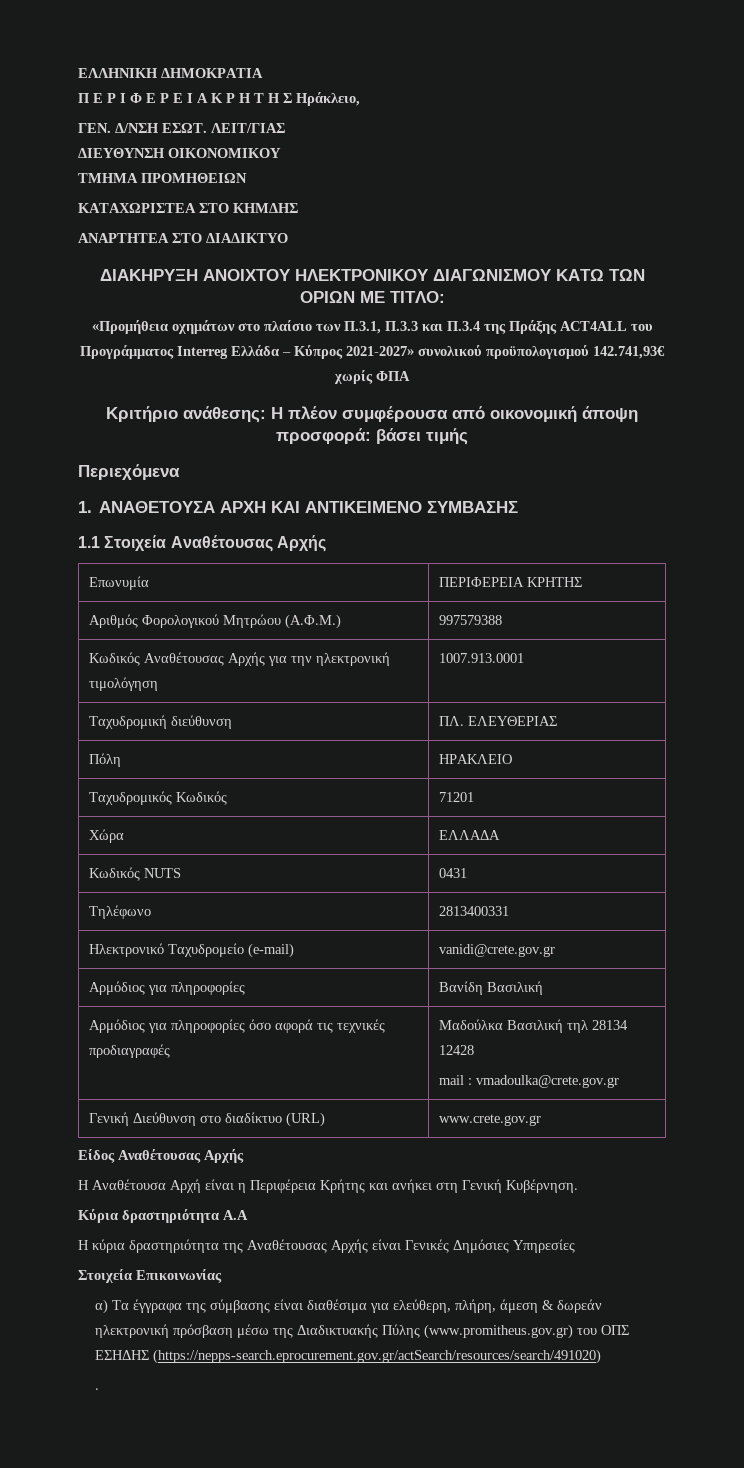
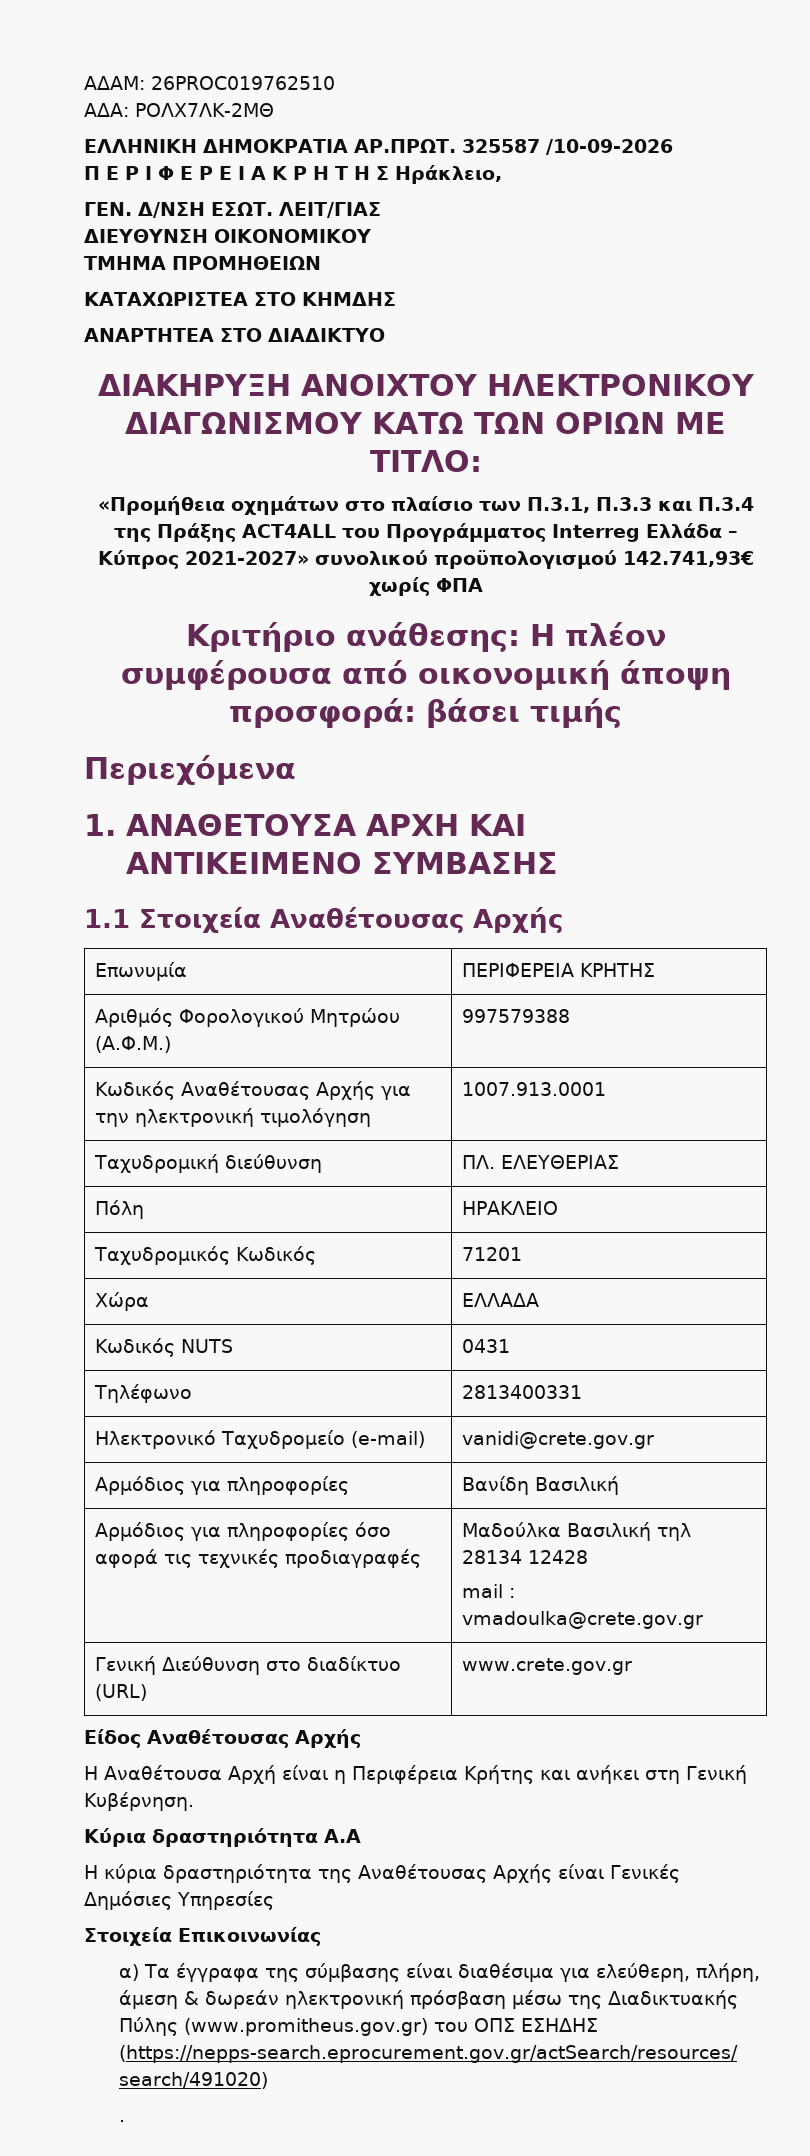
(78, 73) none -> [84,76,335,90] [84,103,274,117] ΑΔΑΜ: 26PROC019762510 // ΑΔΑ: ΡΟΛΧ7ΛΚ-2ΜΘ //
(263, 73) none -> [354,139,673,155] ΑΡ.ΠΡΩΤ. 325587 /10-09-2026

